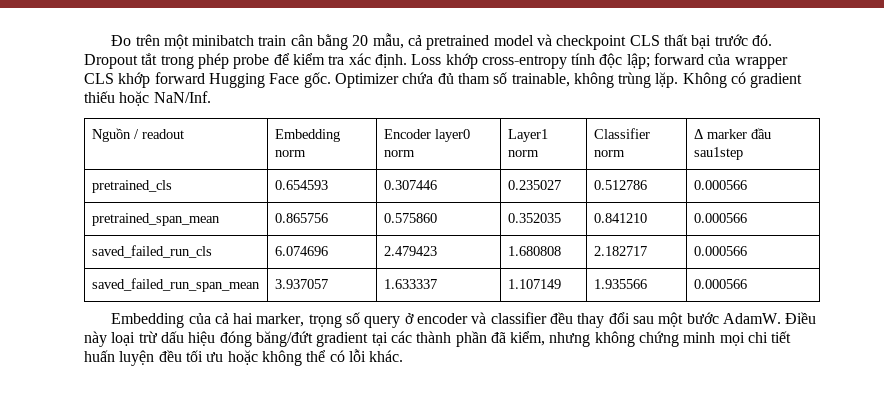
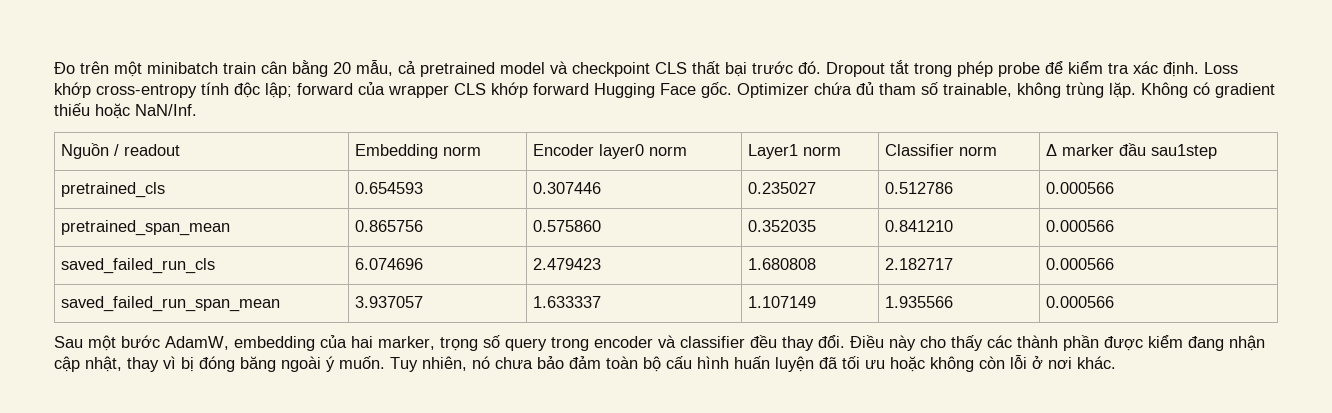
[111,313,229,328] Embedding của cả -> [54,335,347,351] Sau một bước AdamW, embedding của
[404,313,414,324] ở -> [551,337,589,351] trong
[608,312,817,327] [84,331,792,347] đổi sau một bước AdamW. Điều này loại trừ dấu hiệu đóng băng/đứt gradient tại các thành phần đã kiểm, nhưng không chứng minh mọi chi tiết -> [818,335,1265,351] [54,356,729,372] đổi. Điều này cho thấy các thành phần được kiểm đang nhận cập nhật, thay vì bị đóng băng ngoài ý muốn. Tuy nhiên, nó chưa bảo đảm toàn bộ cấu hình
[158,350,182,362] đều -> [819,357,838,369] đã
[306,349,366,362] thể có lỗi -> [979,355,1072,369] còn lỗi ở nơi

